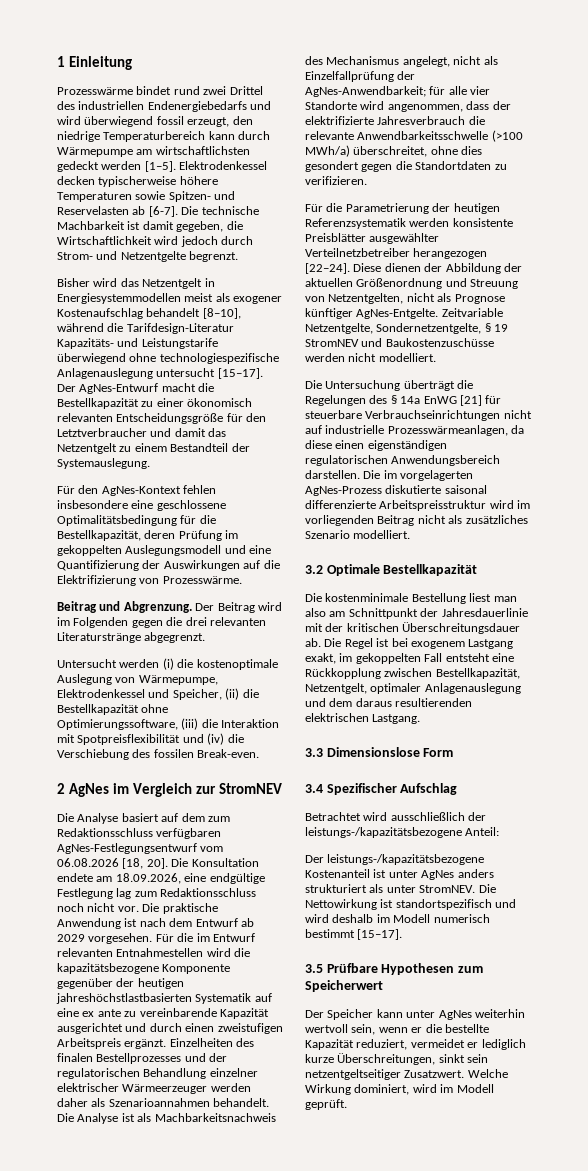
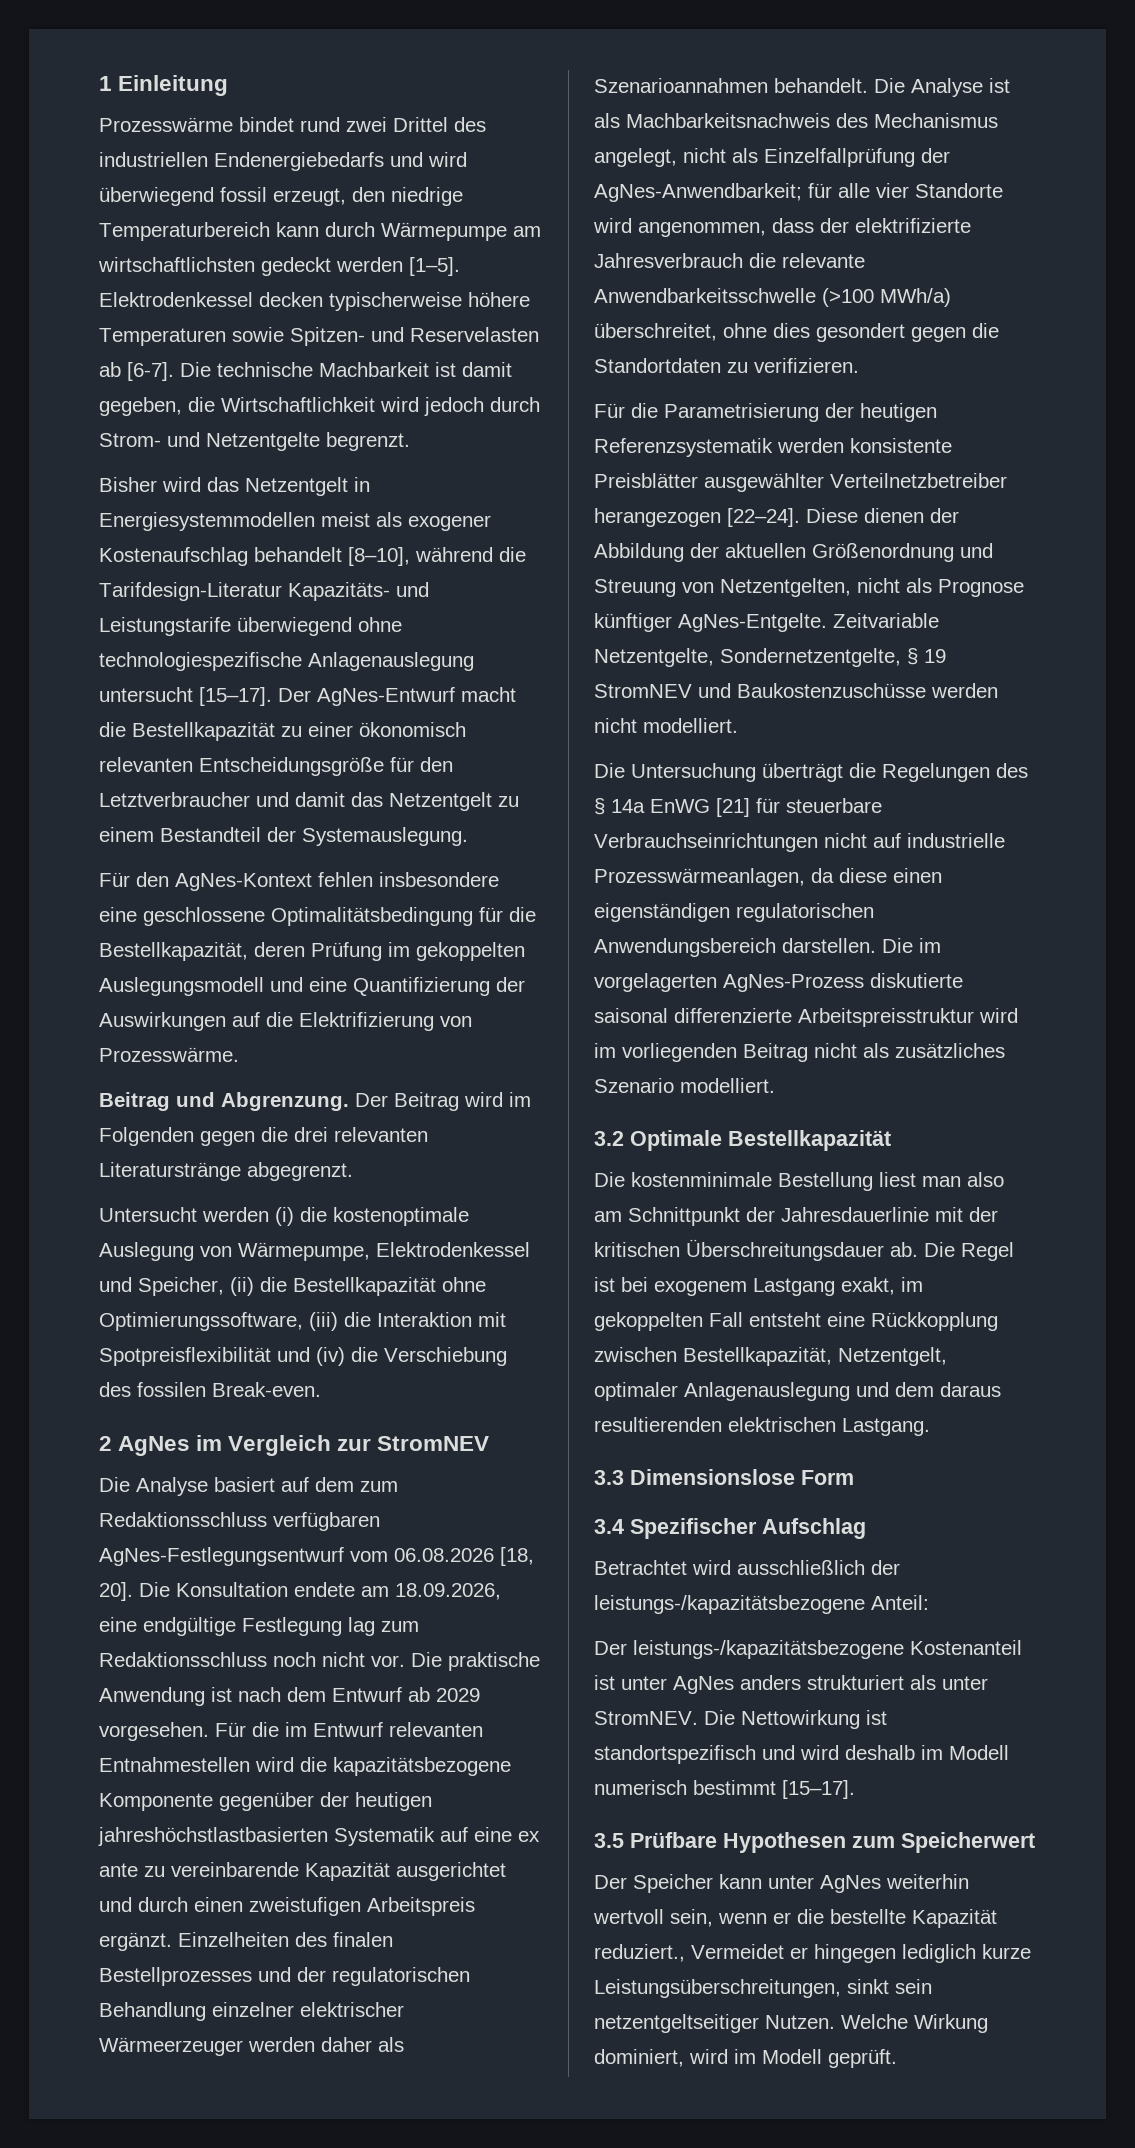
[345,203,429,214] Parametrierung -> [664,403,819,422] Parametrisierung
[356,1039,479,1050] reduziert, vermeidet er -> [594,1944,896,1963] reduziert., Vermeidet er hingegen
[337,1053,436,1065] Überschreitungen, -> [594,1979,841,1998] Leistungsüberschreitungen,
[404,1070,465,1078] Zusatzwert. -> [765,2015,835,2029] Nutzen.

